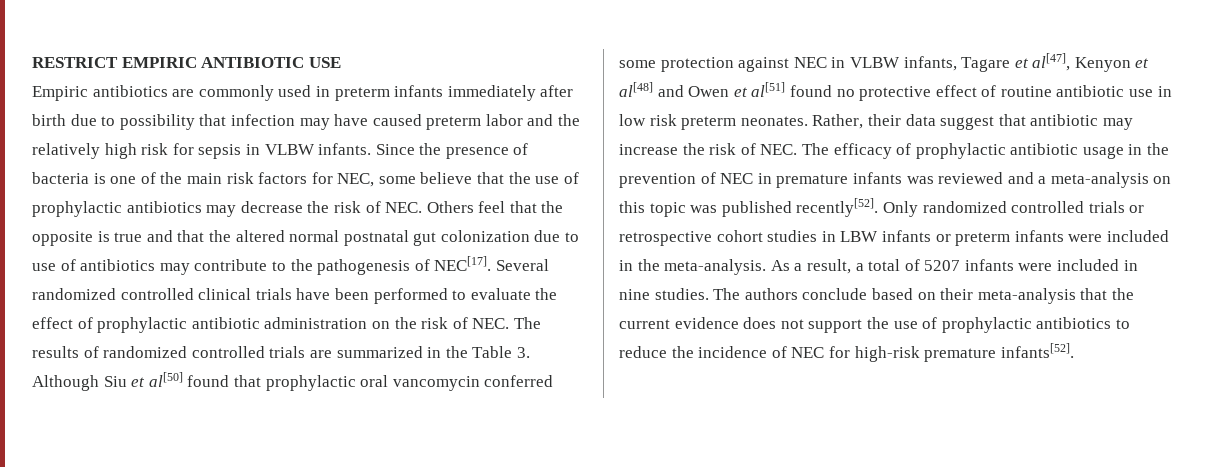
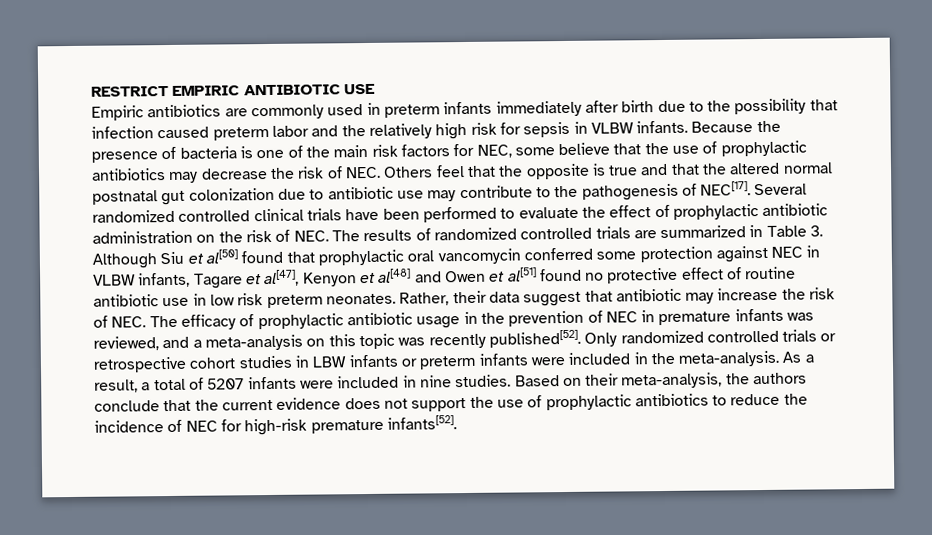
(116, 121) none -> [707,100,732,112] the
[299,114,369,130] may have -> (154, 132) none
[375,144,415,155] Since -> [691,121,754,133] Because
[32,259,156,271] use of antibiotics -> [327,186,424,200] antibiotic use
[445,346,468,358] the -> (764, 231) none
[938,172,1004,184] reviewed -> [93,336,159,351] reviewed,
[721,198,879,217] published recently[52]. -> [428,329,581,349] recently published[52].
[713,288,1076,304] The authors conclude based on their meta-analysis -> [514,372,808,389] [94,400,160,412] Based on their meta-analysis, the authors conclude

